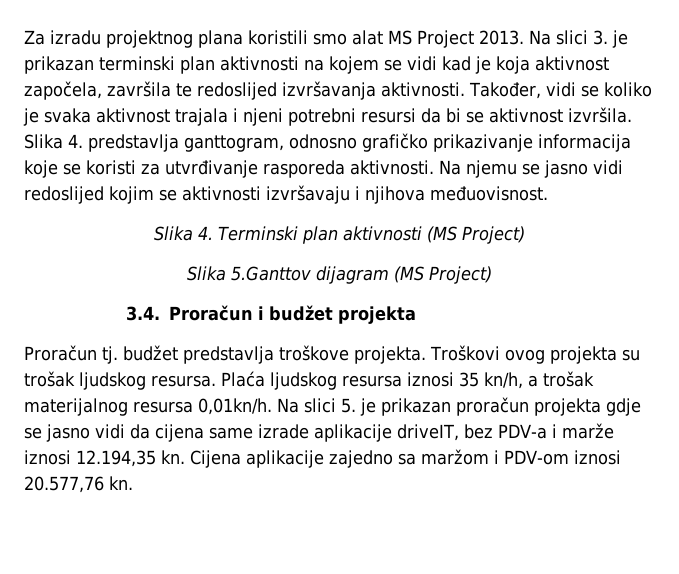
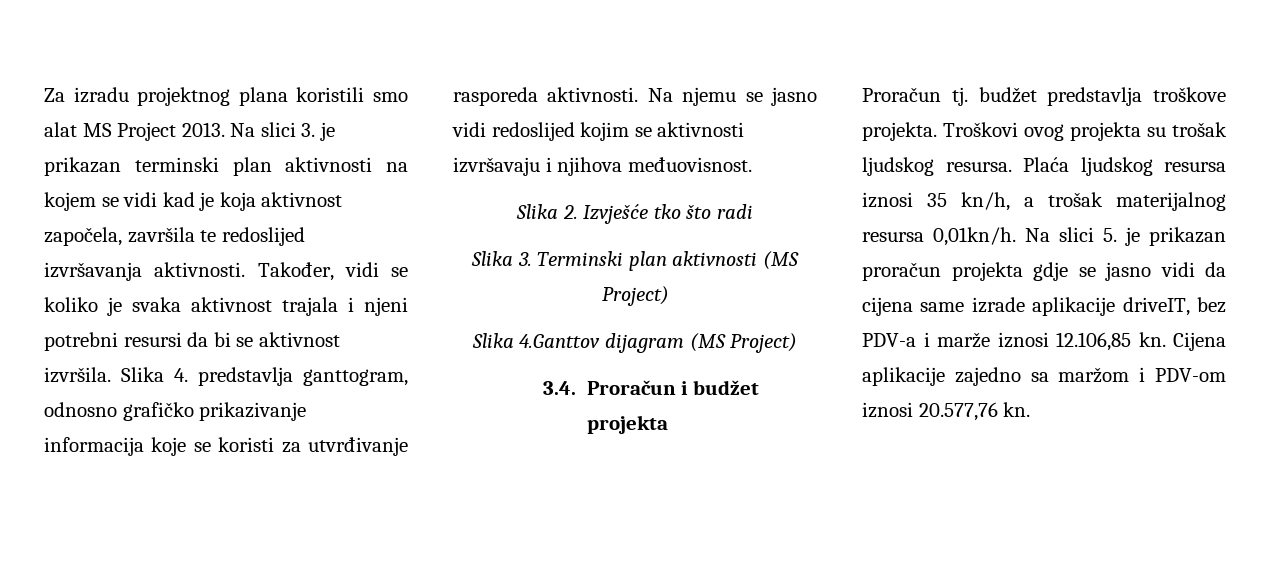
[198,226,214,240] 4. -> [562,204,753,224] [471,251,532,266] 2. Izvješće tko što radi // Slika 3.
[231,266,311,281] 5.Ganttov -> [519,334,601,348] 4.Ganttov
[76,450,156,467] 12.194,35 -> [1056,332,1131,351] 12.106,85

